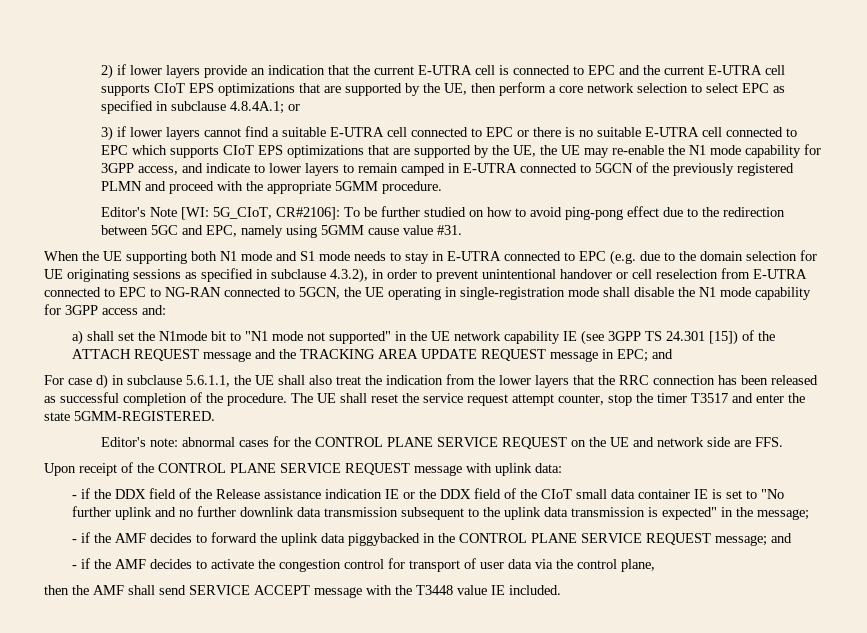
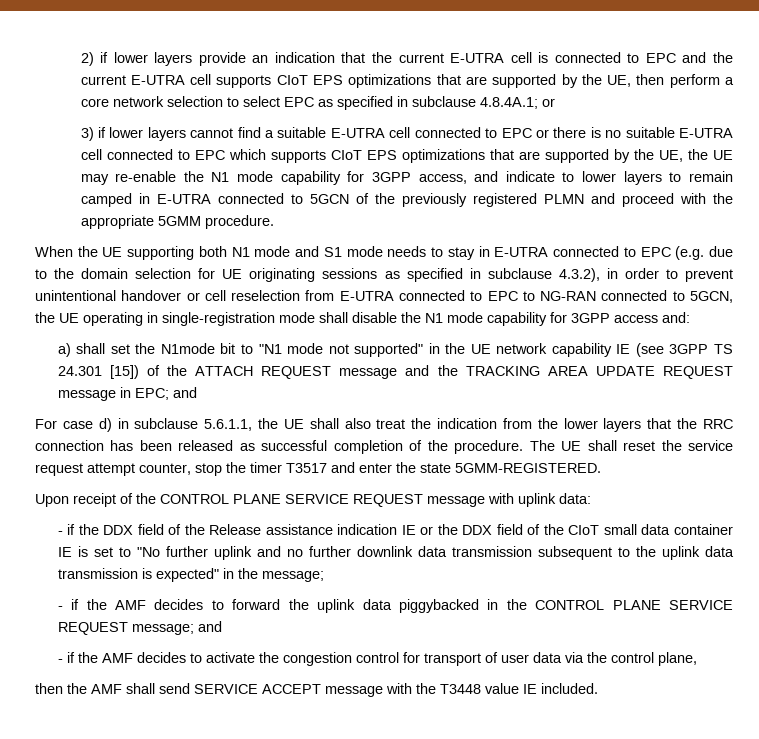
[100,206,785,220] [100,225,462,238] // Editor's Note [WI: 5G_CIoT, CR#2106]: To be further studied on how to avoid ping-pong effect due to the redirection between 5GC and EPC, namely using 5GMM cause value #31. -> (274, 222) none
[100,436,783,449] // Editor's note: abnormal cases for the CONTROL PLANE SERVICE REQUEST on the UE and network side are FFS. -> (601, 468) none

